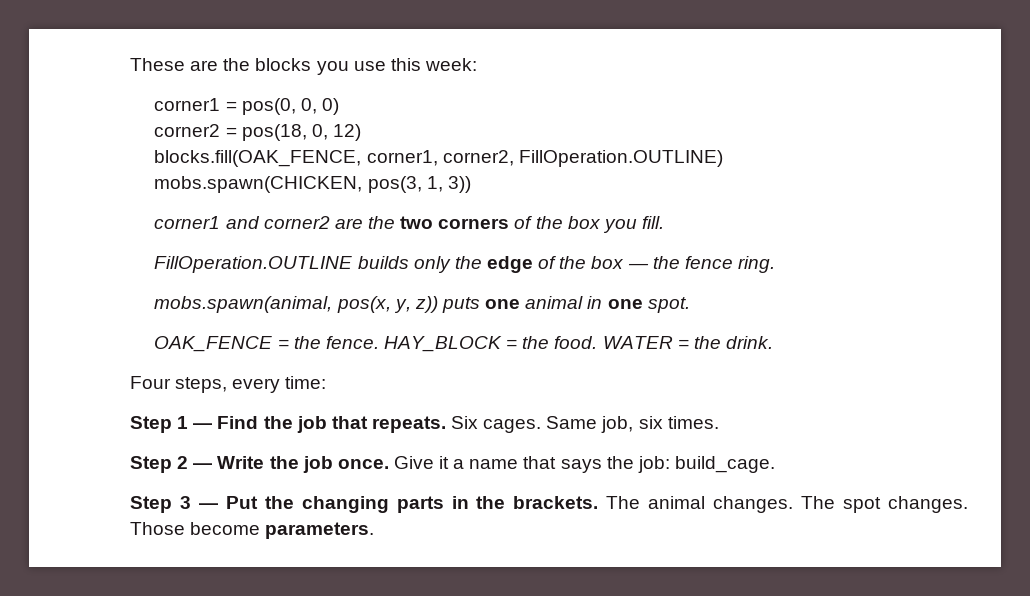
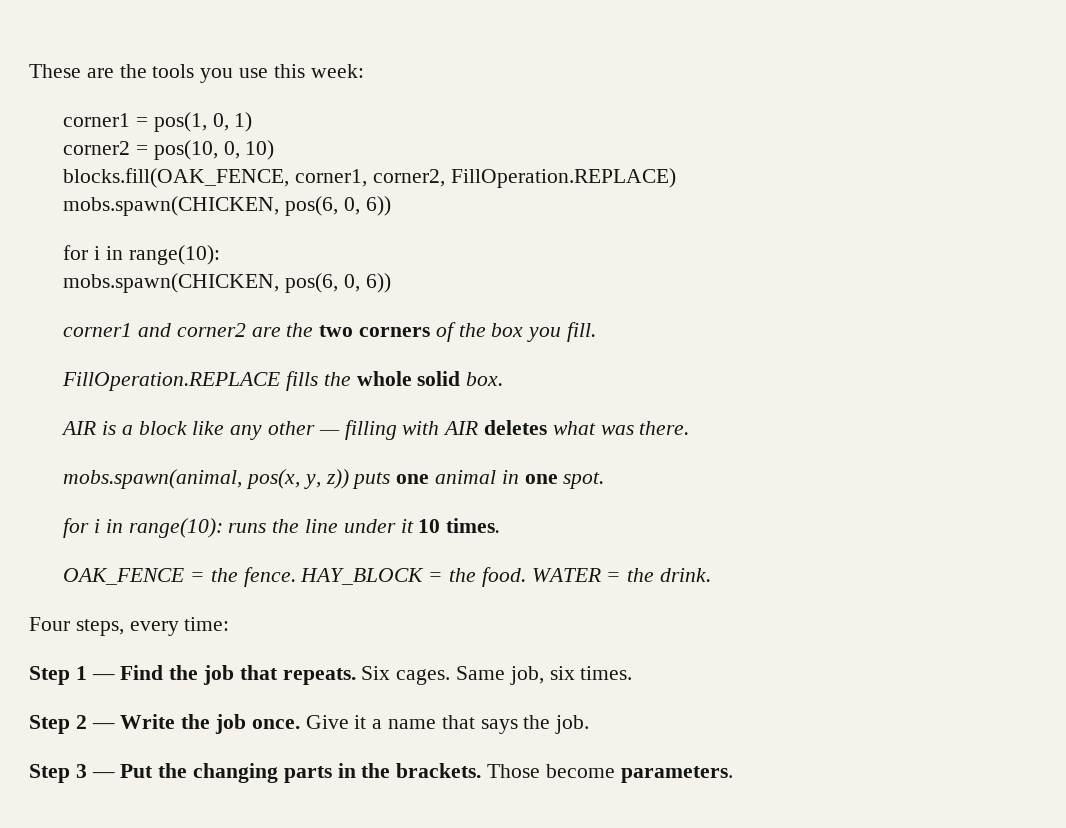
[255,58,312,71] blocks -> [152,64,195,78] tools
[241,98,340,115] pos(0, 0, 0) -> [153,112,253,132] pos(1, 0, 1)
[241,124,362,141] pos(18, 0, 12) -> [153,140,275,160] pos(10, 0, 10)
[518,150,723,167] [154,176,471,193] FillOperation.OUTLINE) // mobs.spawn(CHICKEN, pos(3, 1, 3)) -> [450,168,676,188] [63,196,391,216] [63,245,220,265] [63,273,391,293] FillOperation.REPLACE) // mobs.spawn(CHICKEN, pos(6, 0, 6)) // for i in range(10): // mobs.spawn(CHICKEN, pos(6, 0, 6))
[154,256,775,273] FillOperation.OUTLINE builds only the edge of the box — the fence ring. -> [62,371,504,391] [61,420,690,440] FillOperation.REPLACE fills the whole solid box. // AIR is a block like any other — filling with AIR deletes what was there.
(690, 305) none -> [63,518,501,538] // for i in range(10): runs the line under it 10 times.
[637,456,775,473] job: build_cage. -> [555,715,590,734] job.
[606,496,968,513] The animal changes. The spot changes. -> (482, 770) none

